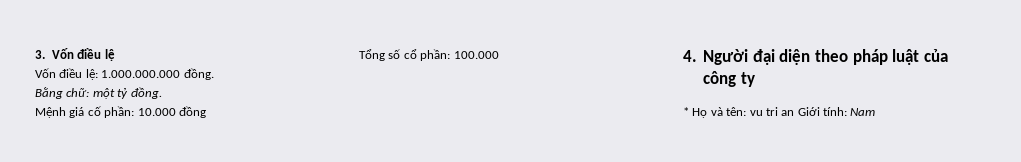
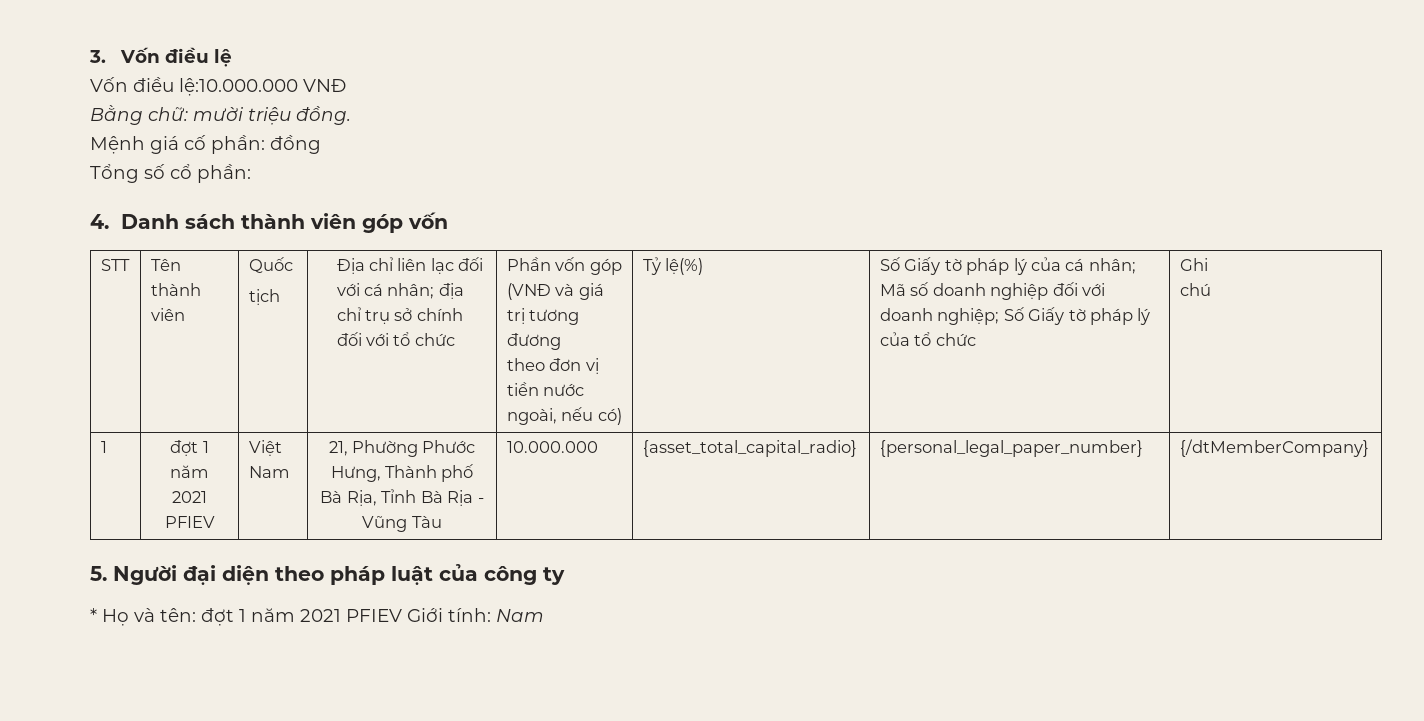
[85,68,214,80] lệ: 1.000.000.000 đồng. -> [179,78,346,96] lệ:10.000.000 VNĐ
[92,88,129,99] một tỷ -> [193,107,291,125] mười triệu
[137,108,176,116] 10.000 -> (265, 144) none
[453,51,499,59] 100.000 -> (251, 173) none
(697, 56) none -> [121,212,449,233] [100,259,130,271] [150,258,181,271] [150,283,201,296] [150,308,185,321] [248,257,293,273] [248,289,280,305] [336,257,484,274] [336,283,464,299] [336,307,463,324] [336,332,455,346] [506,257,622,275] [506,283,604,300] [506,308,580,325] [506,333,561,350] [506,358,599,374] [506,382,585,396] [506,407,622,425] [642,257,704,275] [879,257,1136,275] [879,282,1106,300] [879,307,1151,325] [879,332,976,346] [1179,258,1208,271] [1179,283,1211,296] [100,441,107,453] [170,440,209,456] [170,465,209,478] [172,491,207,503] [164,516,215,528] [248,440,282,456] [248,466,290,478] [328,440,476,457] [330,464,475,482] [320,489,484,506] [362,515,442,532] [506,441,598,453] [642,440,857,457] [879,440,1143,457] [1179,439,1369,457] [90,566,107,581] Danh sách thành viên góp vốn // STT | Tên thành viên | Quốc // tịch | Địa chỉ liên lạc đối với cá nhân; địa chỉ trụ sở chính đối với tổ chức | Phần vốn góp (VNĐ và giá trị tương đương // theo đơn vị tiền nước ngoài, nếu có) | Tỷ lệ(%) | Số Giấy tờ pháp lý của cá nhân; Mã số doanh nghiệp đối với doanh nghiệp; Số Giấy tờ pháp lý của tổ chức | Ghi // chú // 1 | đợt 1 năm 2021 PFIEV | Việt Nam | 21, Phường Phước Hưng, Thành phố Bà Rịa, Tỉnh Bà Rịa - Vũng Tàu | 10.000.000 | {asset_total_capital_radio} | {personal_legal_paper_number} | {/dtMemberCompany} // 5.
[749,107,795,116] vu tri an -> [201,608,402,626] đợt 1 năm 2021 PFIEV

